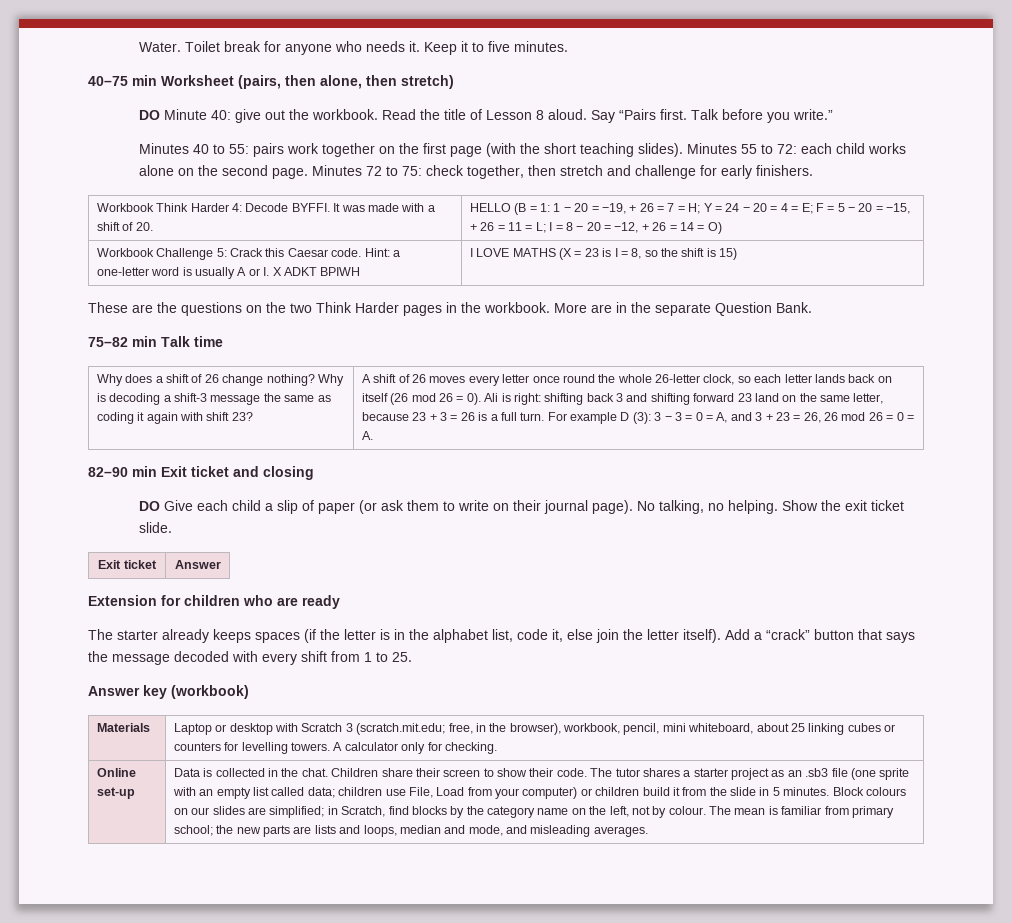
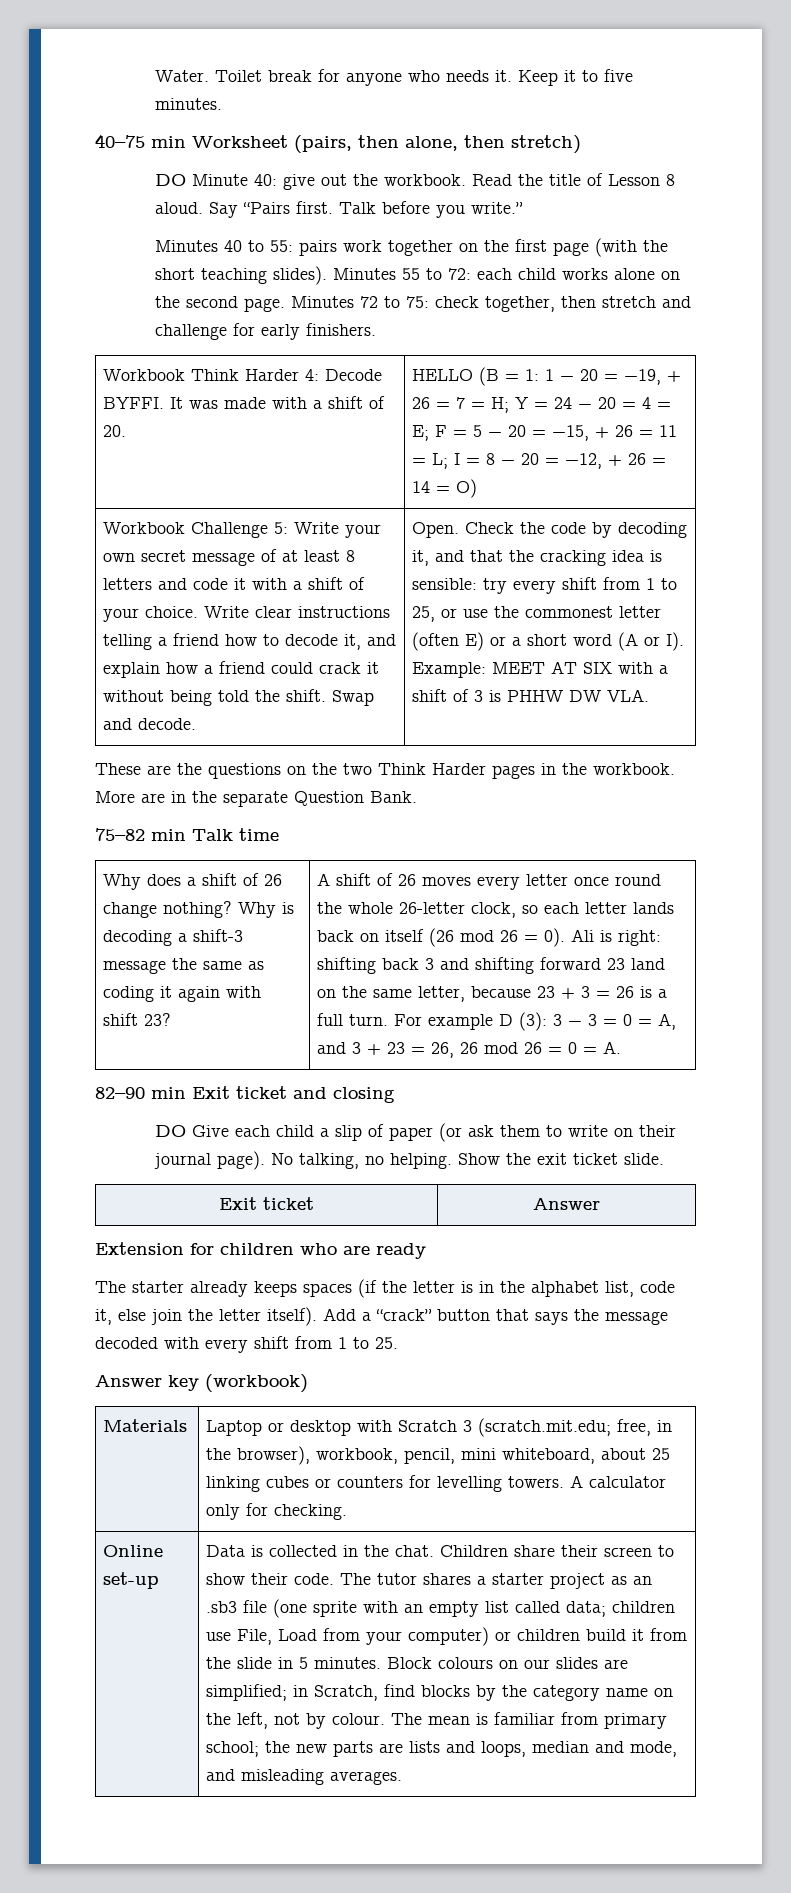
[229,248,400,257] [96,267,361,279] [469,248,738,260] Crack this Caesar code. Hint: a one-letter word is usually A or I. X ADKT BPIWH | I LOVE MATHS (X = 23 is I = 8, so the shift is 15) -> [294,522,382,538] [103,549,356,566] [103,577,366,590] [103,606,391,622] [103,633,397,650] [103,661,380,678] [103,689,375,706] [103,718,197,730] [412,522,688,538] [412,550,663,566] [412,577,678,594] [412,606,662,622] [412,632,685,651] [412,661,669,678] [412,689,650,702] Write your own secret message of at least 8 letters and code it with a shift of your choice. Write clear instructions telling a friend how to decode it, and explain how a friend could crack it without being told the shift. Swap and decode. | Open. Check the code by decoding it, and that the cracking idea is sensible: try every shift from 1 to 25, or use the commonest letter (often E) or a short word (A or I). Example: MEET AT SIX with a shift of 3 is PHHW DW VLA.

